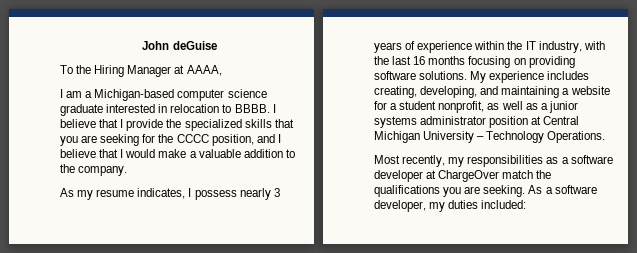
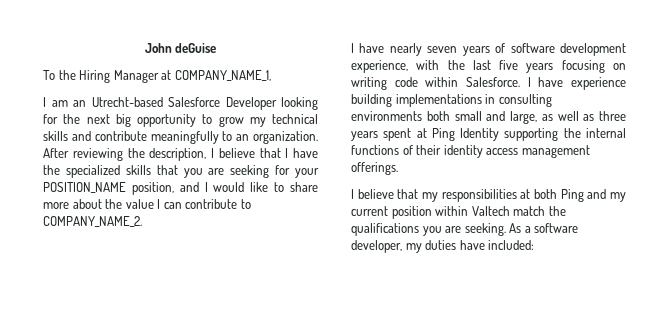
[186,65,222,76] AAAA, -> [174,70,271,81] COMPANY_NAME_1,
[85,89,267,101] [60,104,276,116] [60,119,164,131] a Michigan-based computer science graduate interested in relocation to BBBB. I believe that I provide -> [73,97,318,110] [43,114,318,127] [43,131,318,144] [43,148,318,161] an Utrecht-based Salesforce Developer looking for the next big opportunity to grow my technical skills and contribute meaningfully to an organization. After reviewing the description, I believe that I have
[158,134,209,143] the CCCC -> [295,168,319,178] [43,182,126,193] your POSITION_NAME
[60,149,295,158] [60,164,128,176] [60,188,280,200] [374,41,605,53] [374,56,575,68] [374,71,590,83] [374,86,610,98] [374,101,578,113] [374,116,580,128] [374,131,606,143] [374,155,613,167] [374,170,500,182] believe that I would make a valuable addition to the company. // As my resume indicates, I possess nearly 3 years of experience within the IT industry, with the last 16 months focusing on providing software solutions. My experience includes creating, developing, and maintaining a website for a student nonprofit, as well as a junior systems administrator position at Central Michigan University – Technology Operations. // Most recently, my responsibilities as a software developer at ChargeOver -> [213,182,318,192] [43,199,251,209] [43,216,142,227] [351,43,626,56] [351,60,626,73] [351,77,626,90] [351,94,552,107] [351,111,626,124] [351,128,626,141] [351,145,590,158] [351,162,398,175] [351,189,626,202] [351,206,510,219] would like to share more about the value I can contribute to COMPANY_NAME_2. // I have nearly seven years of software development experience, with the last five years focusing on writing code within Salesforce. I have experience building implementations in consulting environments both small and large, as well as three years spent at Ping Identity supporting the internal functions of their identity access management offerings. // I believe that my responsibilities at both Ping and my current position within Valtech
(479, 204) none -> [459,240,485,250] have

